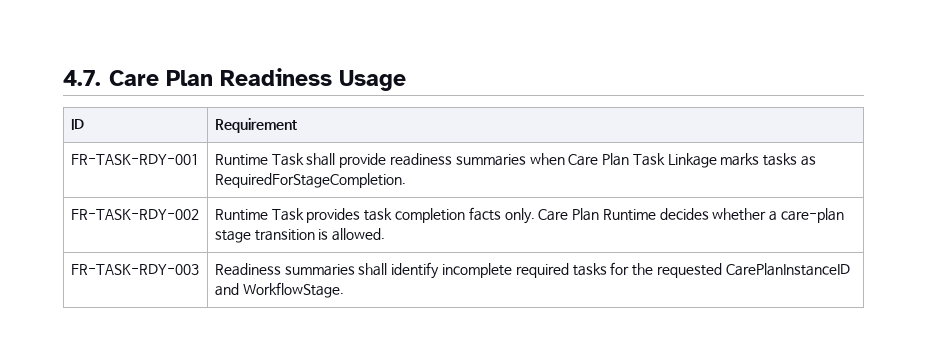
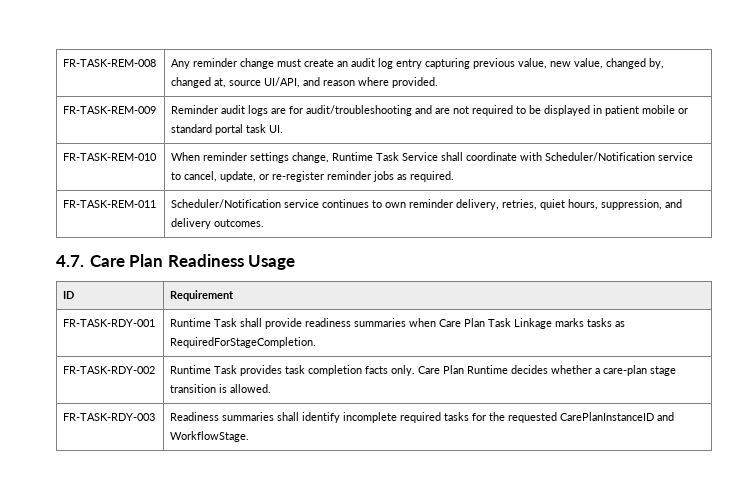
(63, 78) none -> [63,59,157,67] [171,58,665,69] [171,77,439,88] [63,106,157,114] [171,105,689,116] [171,124,284,135] [63,153,158,161] [171,152,694,163] [171,171,455,182] [63,200,157,208] [171,199,683,210] [171,218,265,229] FR-TASK-REM-008 | Any reminder change must create an audit log entry capturing previous value, new value, changed by, changed at, source UI/API, and reason where provided. // FR-TASK-REM-009 | Reminder audit logs are for audit/troubleshooting and are not required to be displayed in patient mobile or standard portal task UI. // FR-TASK-REM-010 | When reminder settings change, Runtime Task Service shall coordinate with Scheduler/Notification service to cancel, update, or re-register reminder jobs as required. // FR-TASK-REM-011 | Scheduler/Notification service continues to own reminder delivery, retries, quiet hours, suppression, and delivery outcomes. //

